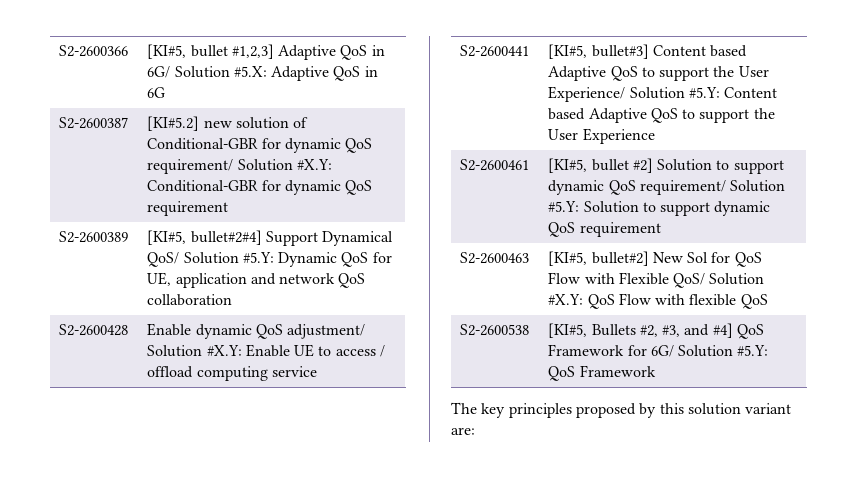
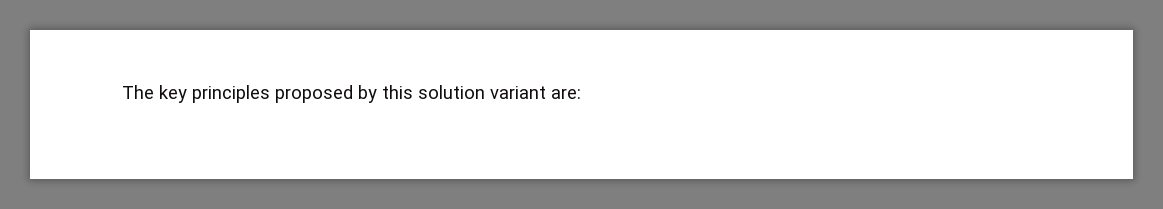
[59,45,129,57] [147,44,385,60] [147,66,378,81] [147,87,166,98] [59,117,129,129] [147,116,309,131] [147,138,373,153] [147,159,332,174] [147,180,373,195] [147,201,229,216] [59,231,129,243] [147,230,394,246] [147,252,392,267] [147,272,366,288] [147,294,233,306] [59,324,129,336] [147,323,366,339] [147,344,386,357] [147,366,317,381] [460,45,530,57] [548,44,748,59] [548,66,769,81] [548,86,778,102] [548,108,775,123] [548,128,655,144] [460,159,530,171] [548,158,784,174] [548,180,786,195] [548,201,771,216] [548,222,661,237] [460,252,530,264] [548,251,762,267] [548,272,765,288] [548,293,768,309] [460,324,530,336] [548,323,765,339] [548,344,769,357] [548,365,656,381] S2-2600366 | [KI#5, bullet #1,2,3] Adaptive QoS in 6G/ Solution #5.X: Adaptive QoS in 6G // S2-2600387 | [KI#5.2] new solution of Conditional-GBR for dynamic QoS requirement/ Solution #X.Y: Conditional-GBR for dynamic QoS requirement // S2-2600389 | [KI#5, bullet#2#4] Support Dynamical QoS/ Solution #5.Y: Dynamic QoS for UE, application and network QoS collaboration // S2-2600428 | Enable dynamic QoS adjustment/ Solution #X.Y: Enable UE to access / offload computing service // S2-2600441 | [KI#5, bullet#3] Content based Adaptive QoS to support the User Experience/ Solution #5.Y: Content based Adaptive QoS to support the User Experience // S2-2600461 | [KI#5, bullet #2] Solution to support dynamic QoS requirement/ Solution #5.Y: Solution to support dynamic QoS requirement // S2-2600463 | [KI#5, bullet#2] New Sol for QoS Flow with Flexible QoS/ Solution #X.Y: QoS Flow with flexible QoS // S2-2600538 | [KI#5, Bullets #2, #3, and #4] QoS Framework for 6G/ Solution #5.Y: QoS Framework // -> (122, 92) none

